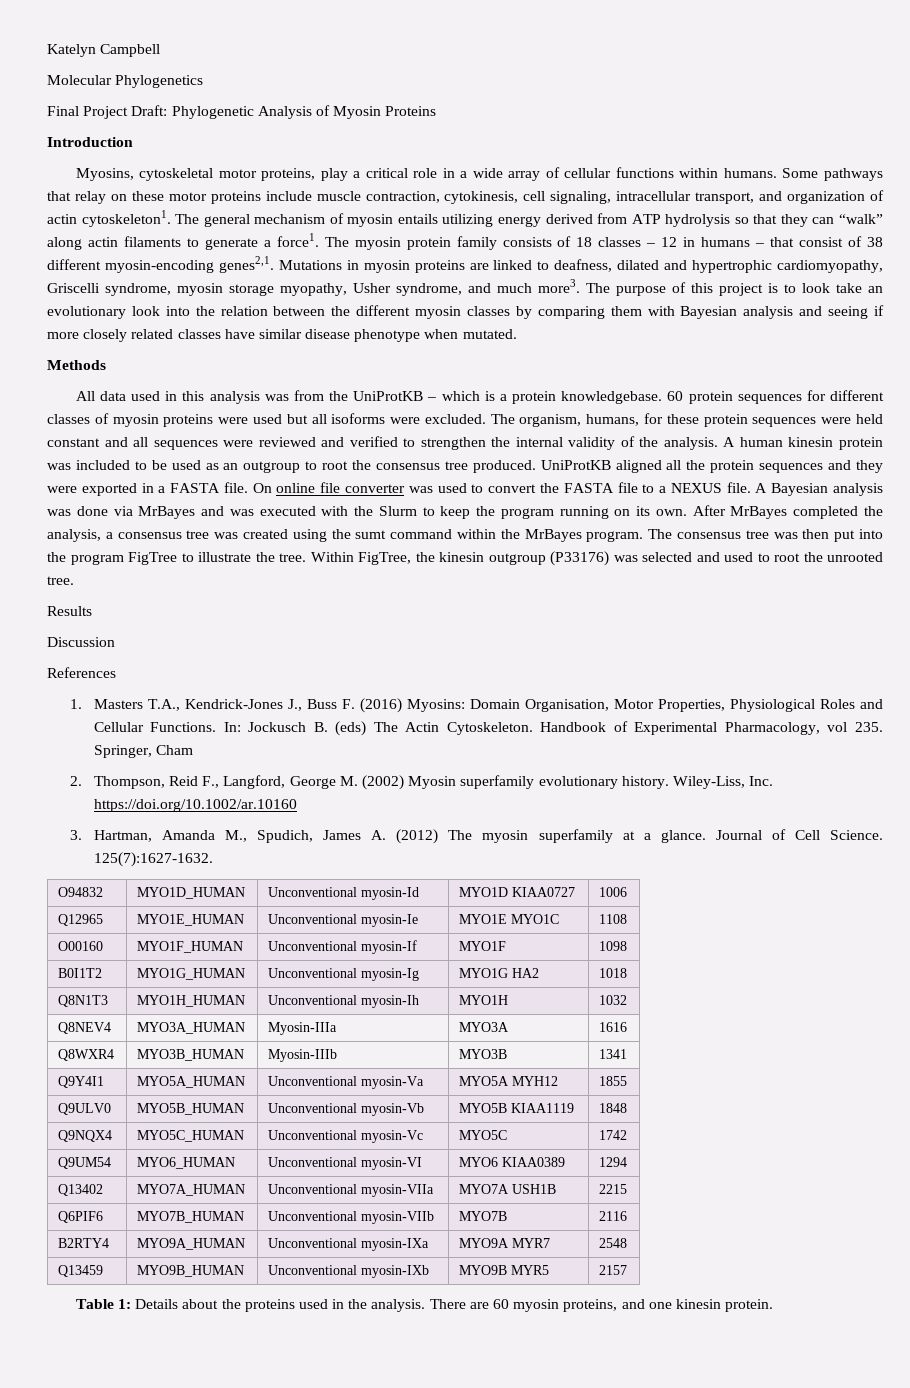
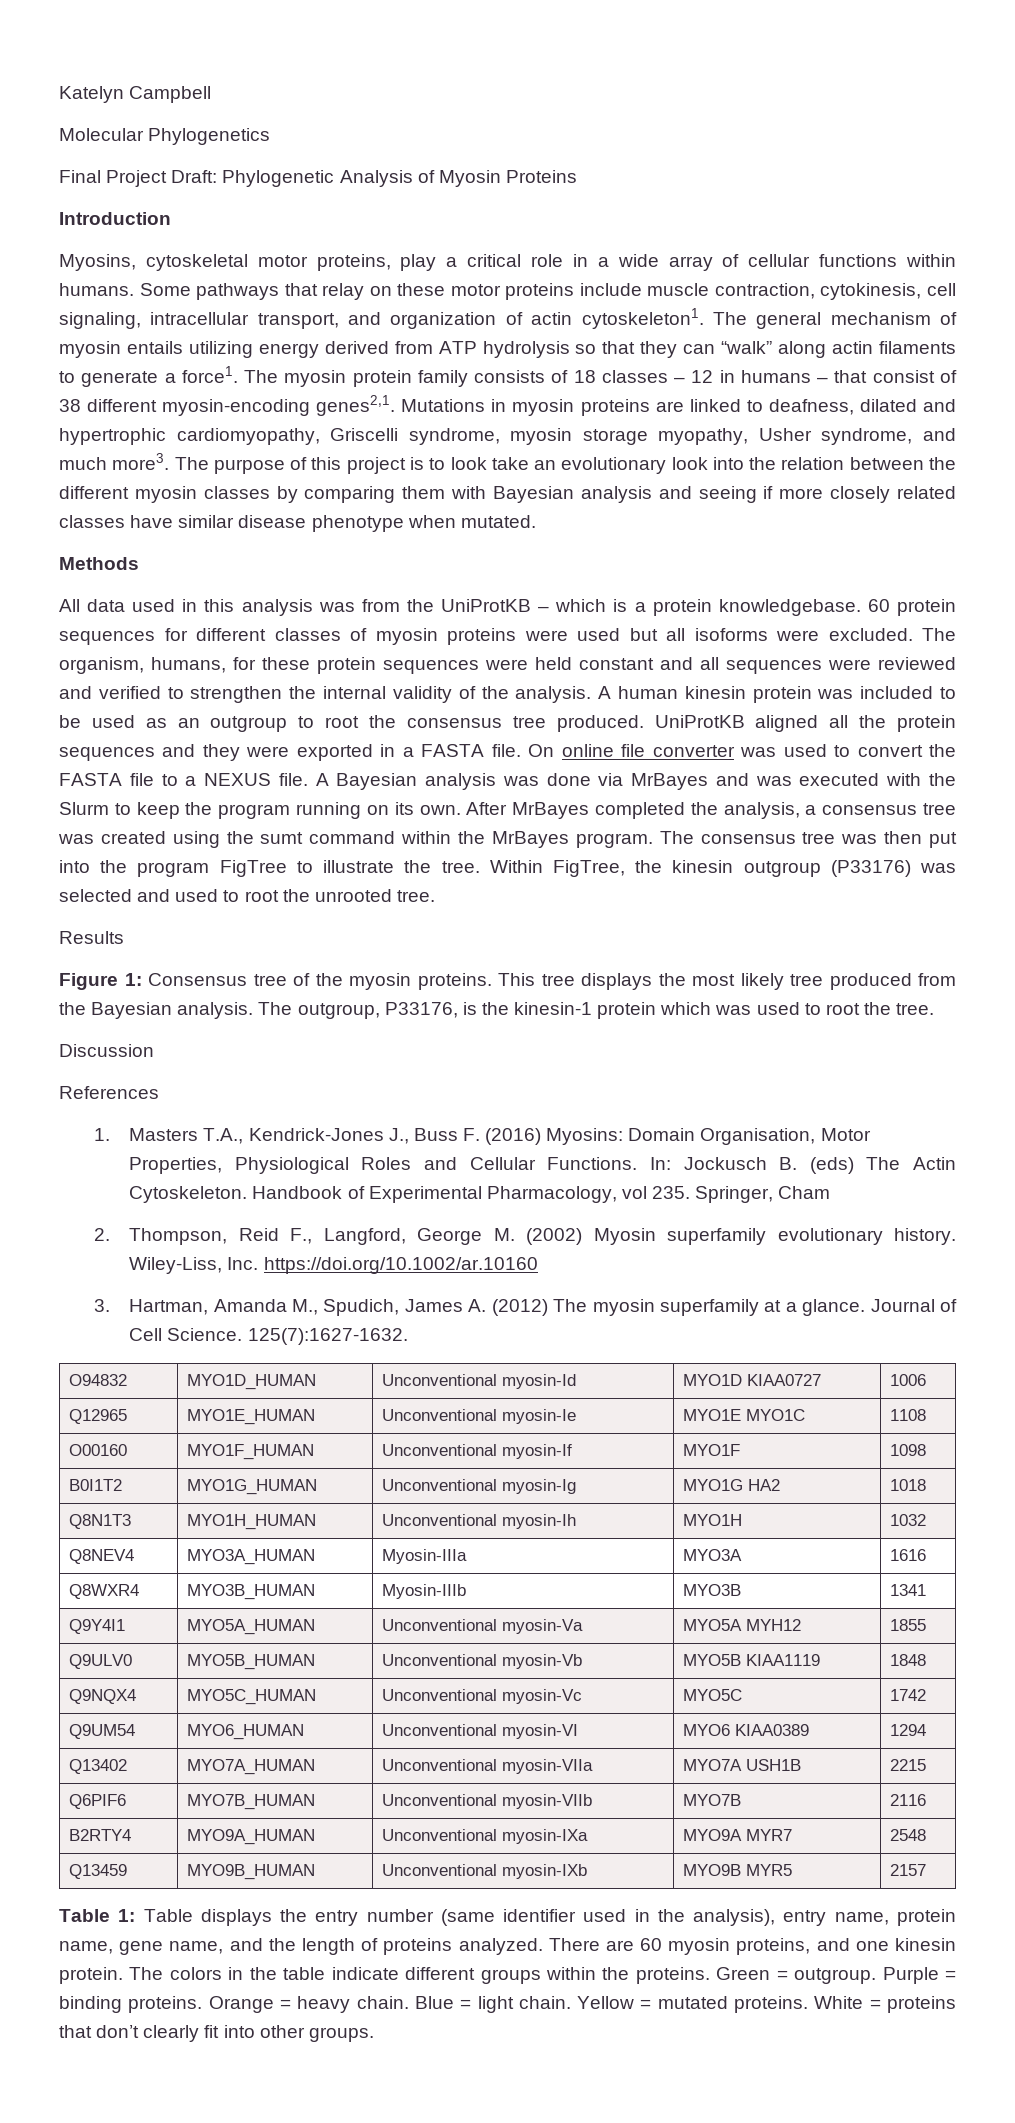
(92, 611) none -> [59,973,956,990] [59,1002,935,1019] // Figure 1: Consensus tree of the myosin proteins. This tree displays the most likely tree produced from the Bayesian analysis. The outgroup, P33176, is the kinesin-1 protein which was used to root the tree.
[135,1299,426,1312] Details about the proteins used in the analysis. -> [143,1909,956,1926] [59,1938,543,1955] Table displays the entry number (same identifier used in the analysis), entry name, protein name, gene name, and the length of proteins analyzed.
(774, 1305) none -> [129,1967,956,1984] [59,1996,956,2013] [59,2025,374,2042] The colors in the table indicate different groups within the proteins. Green = outgroup. Purple = binding proteins. Orange = heavy chain. Blue = light chain. Yellow = mutated proteins. White = proteins that don’t clearly fit into other groups.

